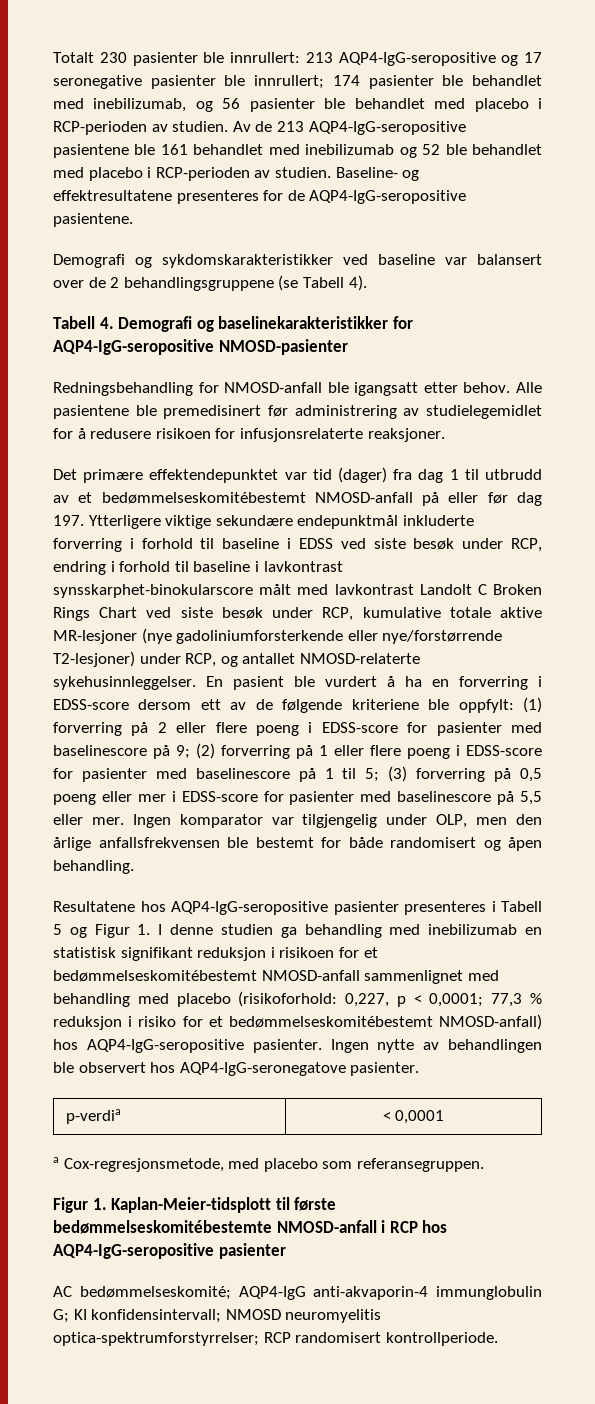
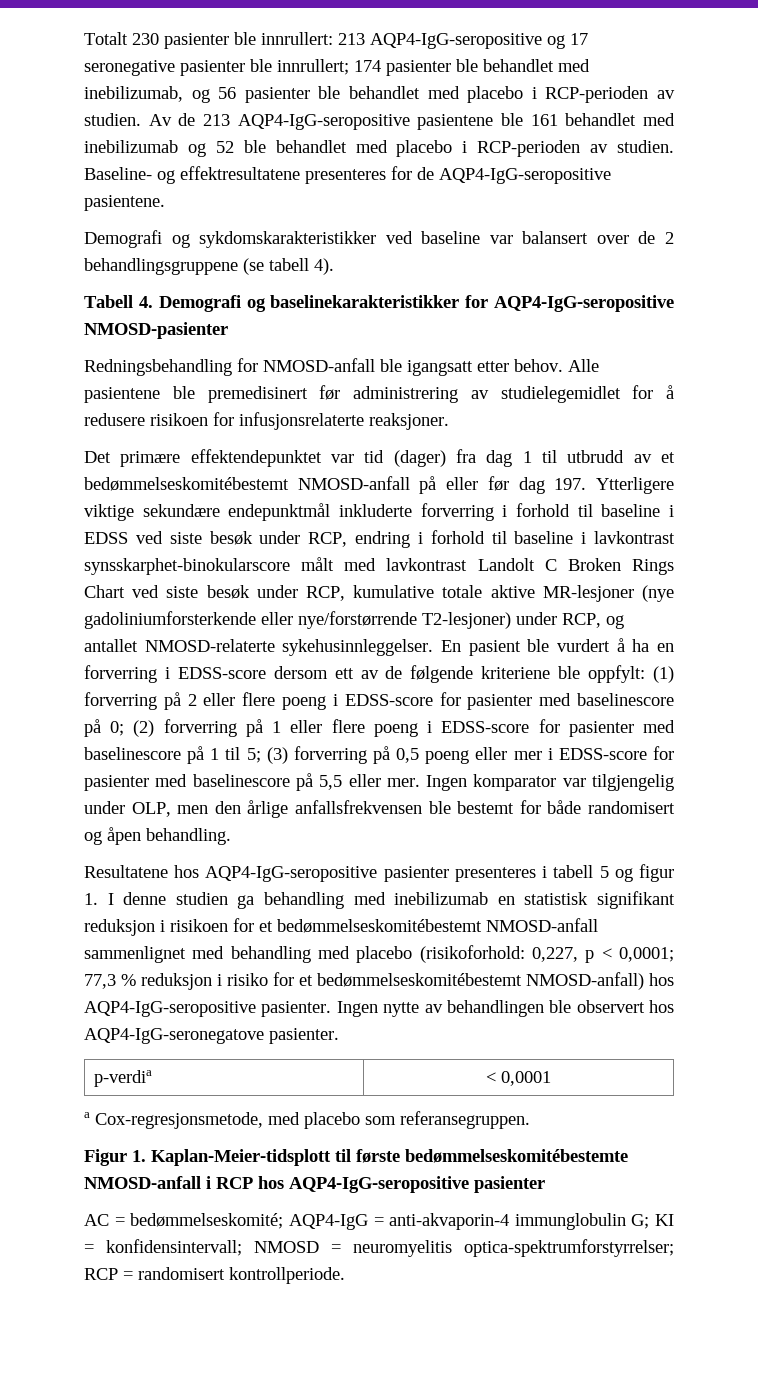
[302,277,344,288] Tabell -> [269,258,309,271] tabell
[176,745,190,759] 9; -> [110,721,125,736] 0;
[501,901,542,912] Tabell -> [553,865,594,878] tabell
[94,924,130,938] Figur -> [638,864,674,882] figur
(72, 1291) none -> [114,1217,125,1226] =
(306, 1293) none -> [373,1217,384,1226] =
(87, 1314) none -> [84,1244,94,1253] =
(281, 1314) none -> [331,1244,341,1253] =
(291, 1337) none -> [123,1271,133,1280] =

